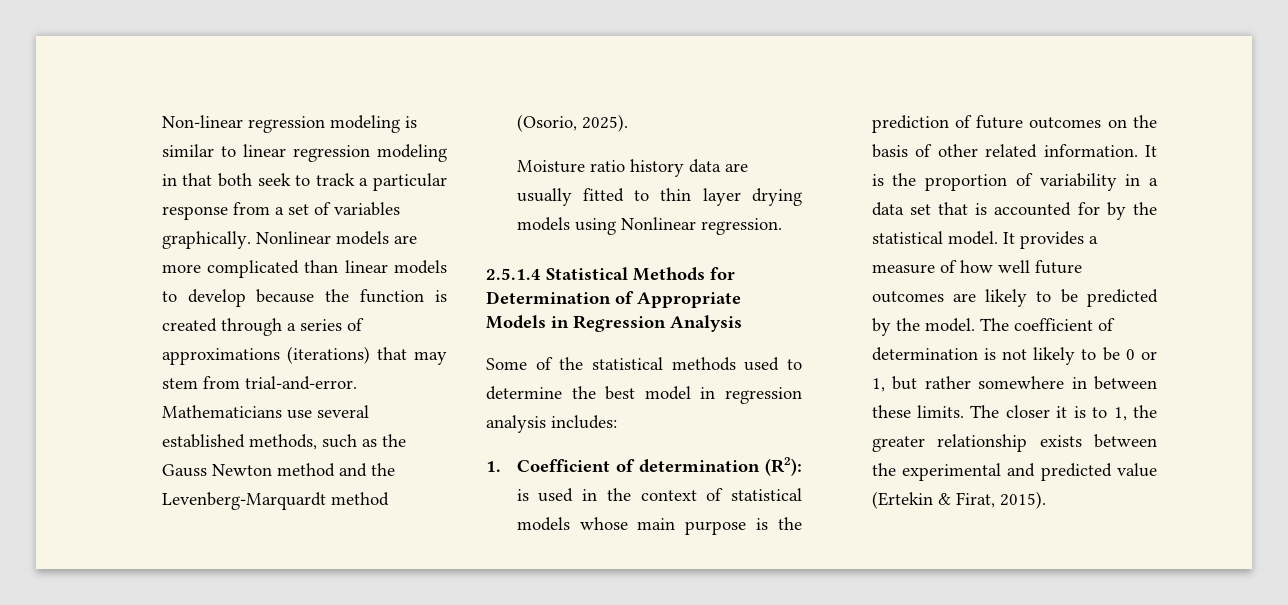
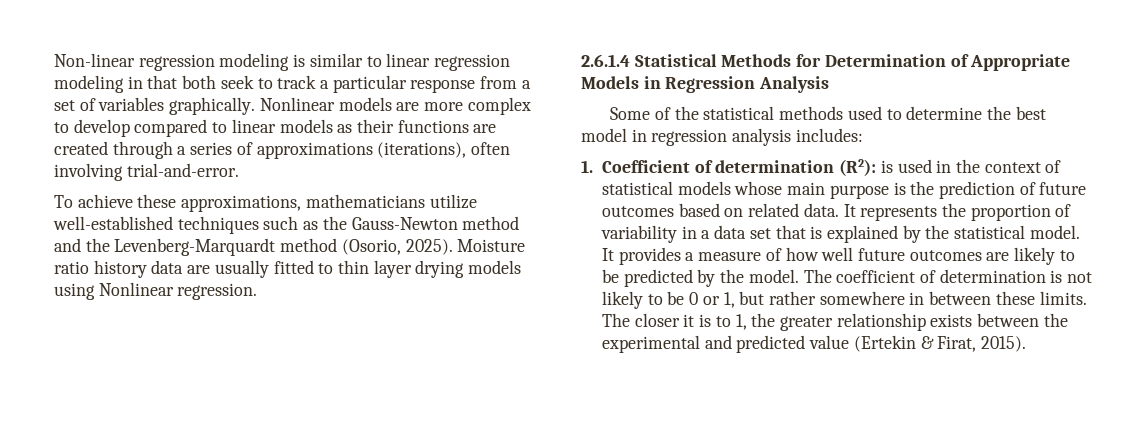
[206,260,448,278] [161,289,448,307] complicated than linear models to develop because the function is -> [467,97,531,115] [53,119,497,137] complex to develop compared to linear models as their functions are
[286,346,447,365] [161,376,357,390] [161,405,369,419] [161,434,317,450] (iterations) that may stem from trial-and-error. Mathematicians use several established methods, -> [377,142,510,158] [53,163,239,181] [53,194,477,212] [52,216,259,234] (iterations), often involving trial-and-error. // To achieve these approximations, mathematicians utilize well-established techniques
[161,464,272,477] Gauss Newton -> [351,217,458,230] Gauss-Newton
(628, 123) // -> (453, 247) none
[486,268,541,280] 2.5.1.4 -> [581,54,630,67] 2.6.1.4
[1107,115,1157,128] [871,144,1157,158] [871,174,884,186] on the basis of other related information. It is -> [678,203,938,221] based on related data. It represents
[994,202,1100,216] accounted for -> [826,225,898,243] explained

